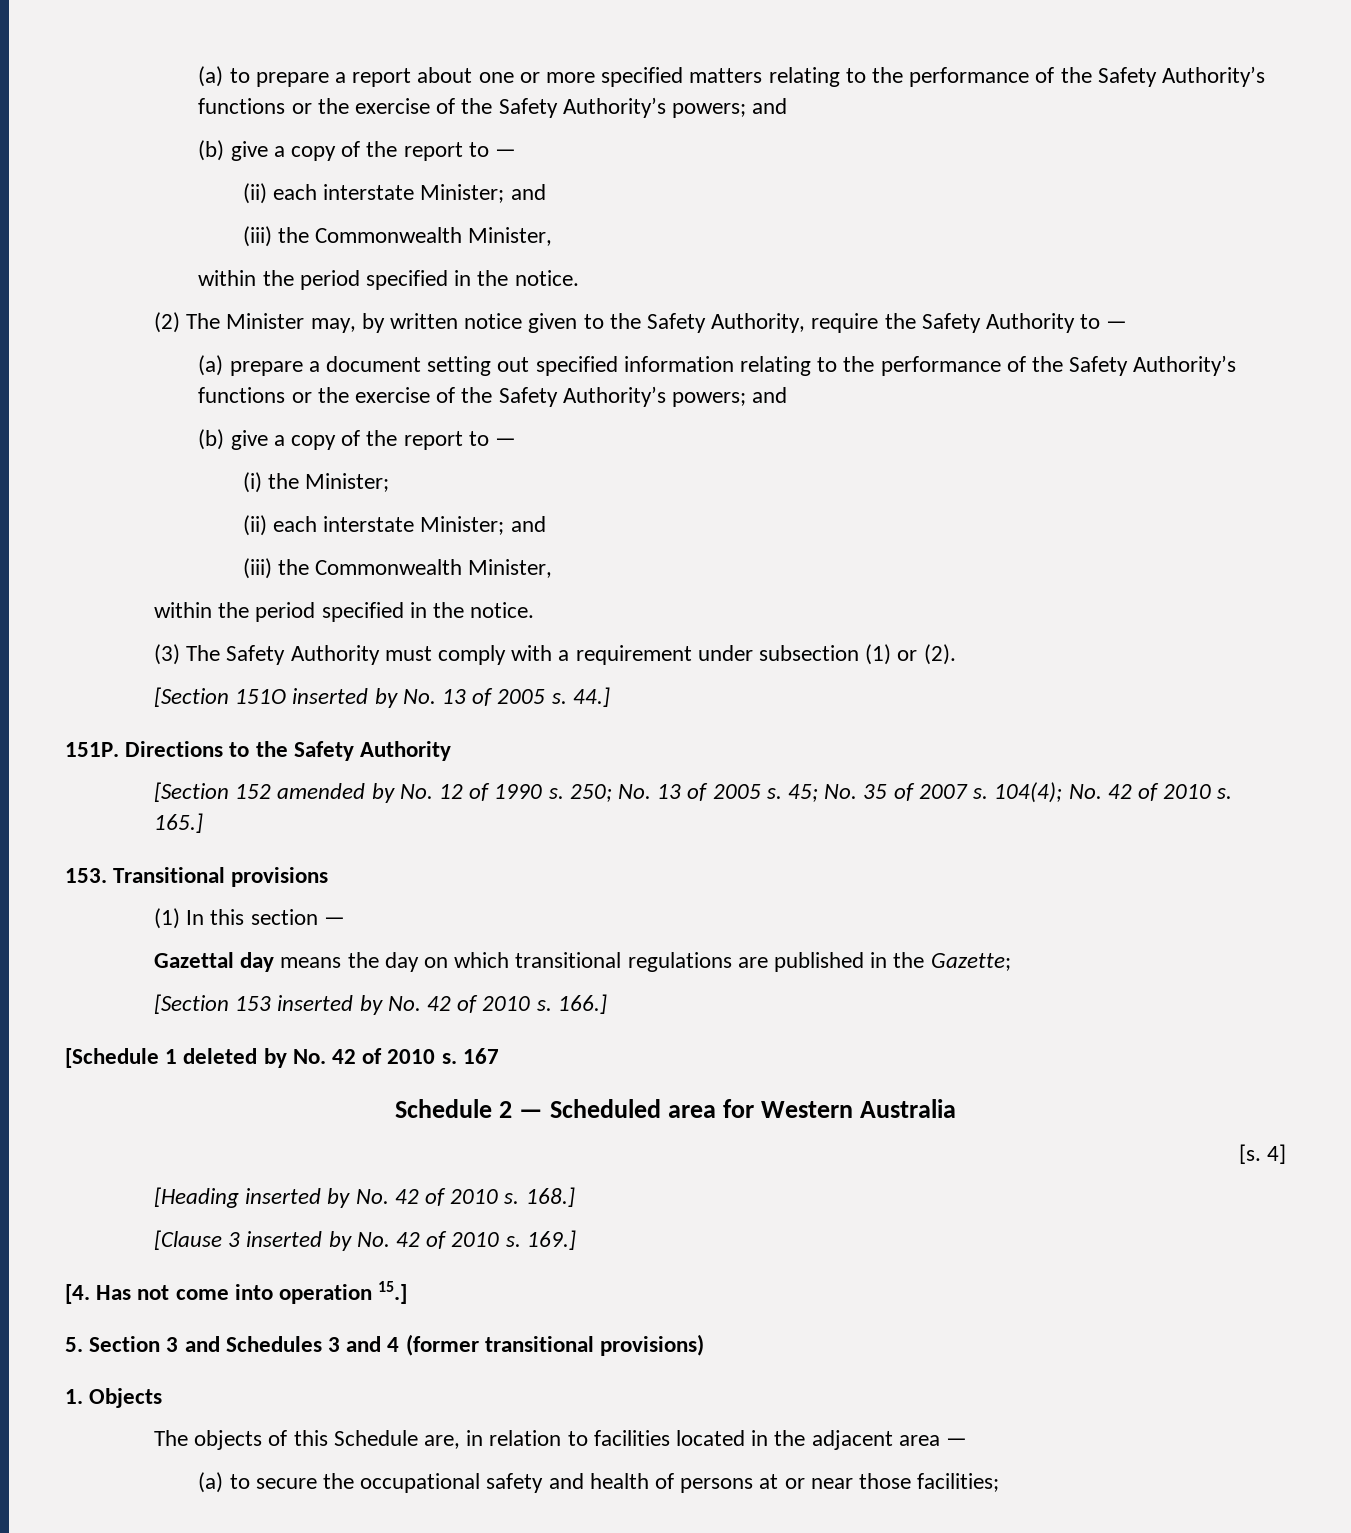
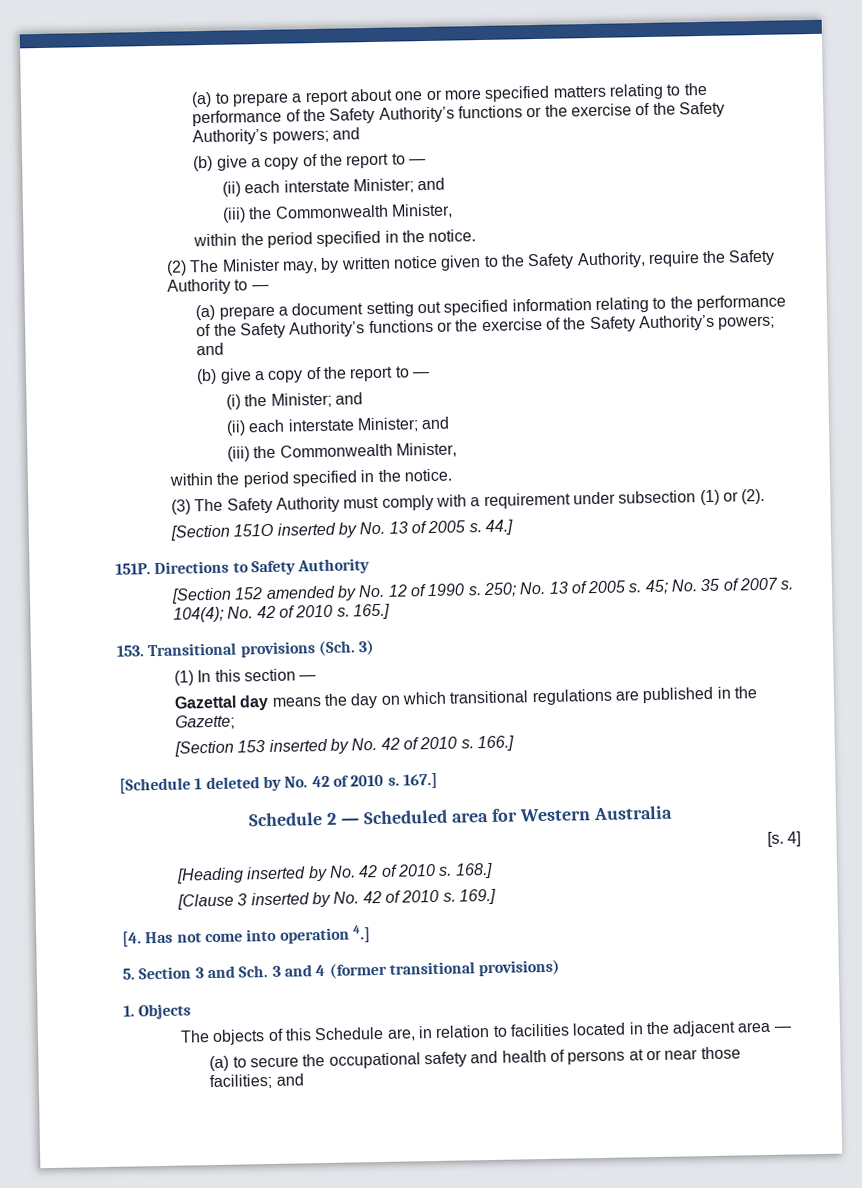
(390, 482) none -> [334,392,363,405] and
[255,741,288,757] the -> (249, 567) none
(329, 877) none -> [317,640,376,657] (Sch. 3)
[462,1048,499,1064] 167 -> [402,772,438,789] 167.]
[378,1281,408,1304] 15.] -> [352,925,371,943] 4.]
[225,1336,322,1352] Schedules -> [238,965,269,978] Sch.
(1000, 1482) none -> [275,1073,304,1086] and

